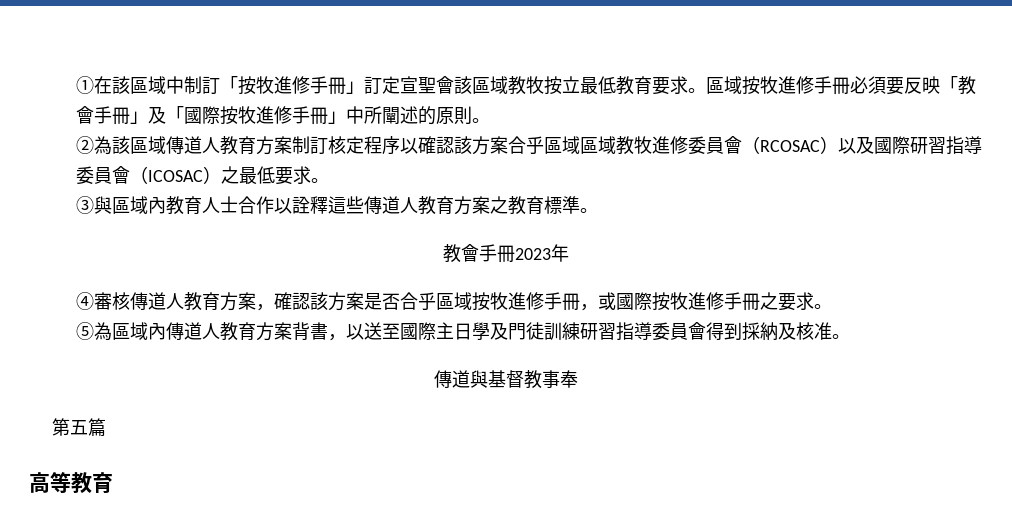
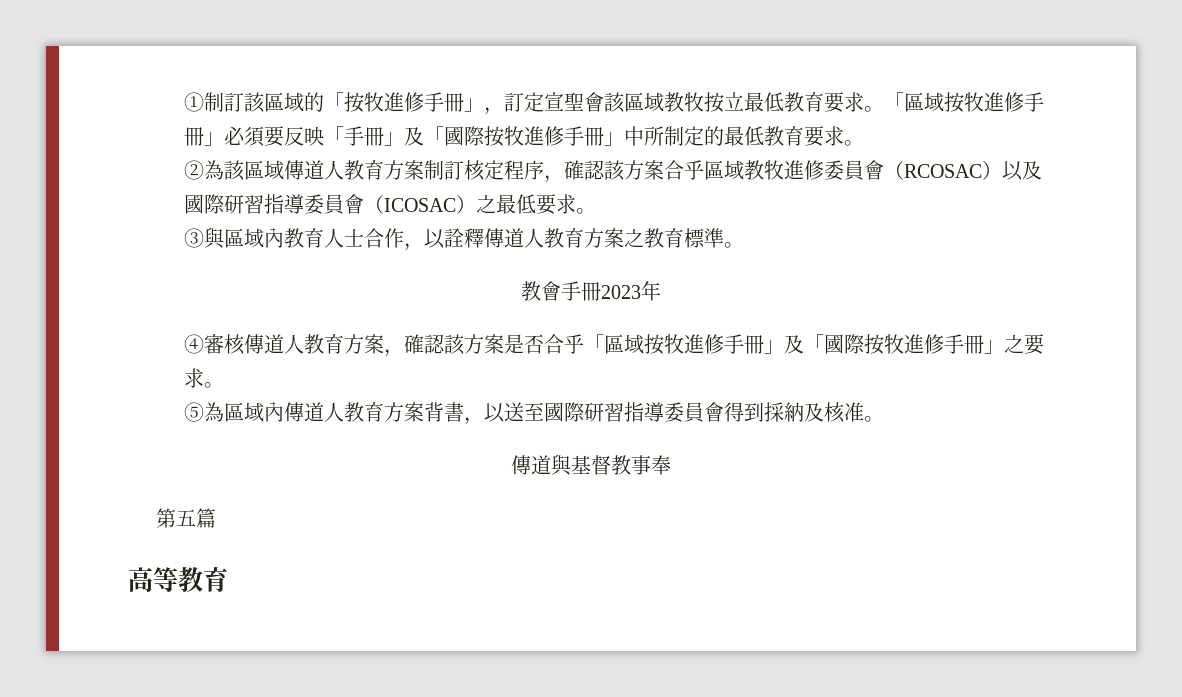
[93,76,220,94] 在該區域中制訂 -> [203,92,324,113] 制訂該區域的
(364, 87) none -> [483,107,504,115] ，
[705,76,850,95] 區域按牧進修手冊 -> [883,92,1044,113] [183,127,224,146] 「區域按牧進修手冊」
[957,76,976,95] [75,106,94,124] 教會 -> (344, 135) none
[381,106,472,125] 闡述的原則 -> [663,126,844,147] 制定的最低教育要求
[399,138,418,154] 以 -> [543,175,564,183] ，
[579,136,616,154] 區域 -> (744, 170) none
[273,196,364,214] 以詮釋這些 -> [403,228,484,251] ，以詮釋
[435,292,760,311] 區域按牧進修手冊，或國際按牧進修手冊 -> [583,334,1004,355] 「區域按牧進修手冊」及「國際按牧進修手冊」
[435,322,580,340] 主日學及門徒訓練 -> (584, 412) none

